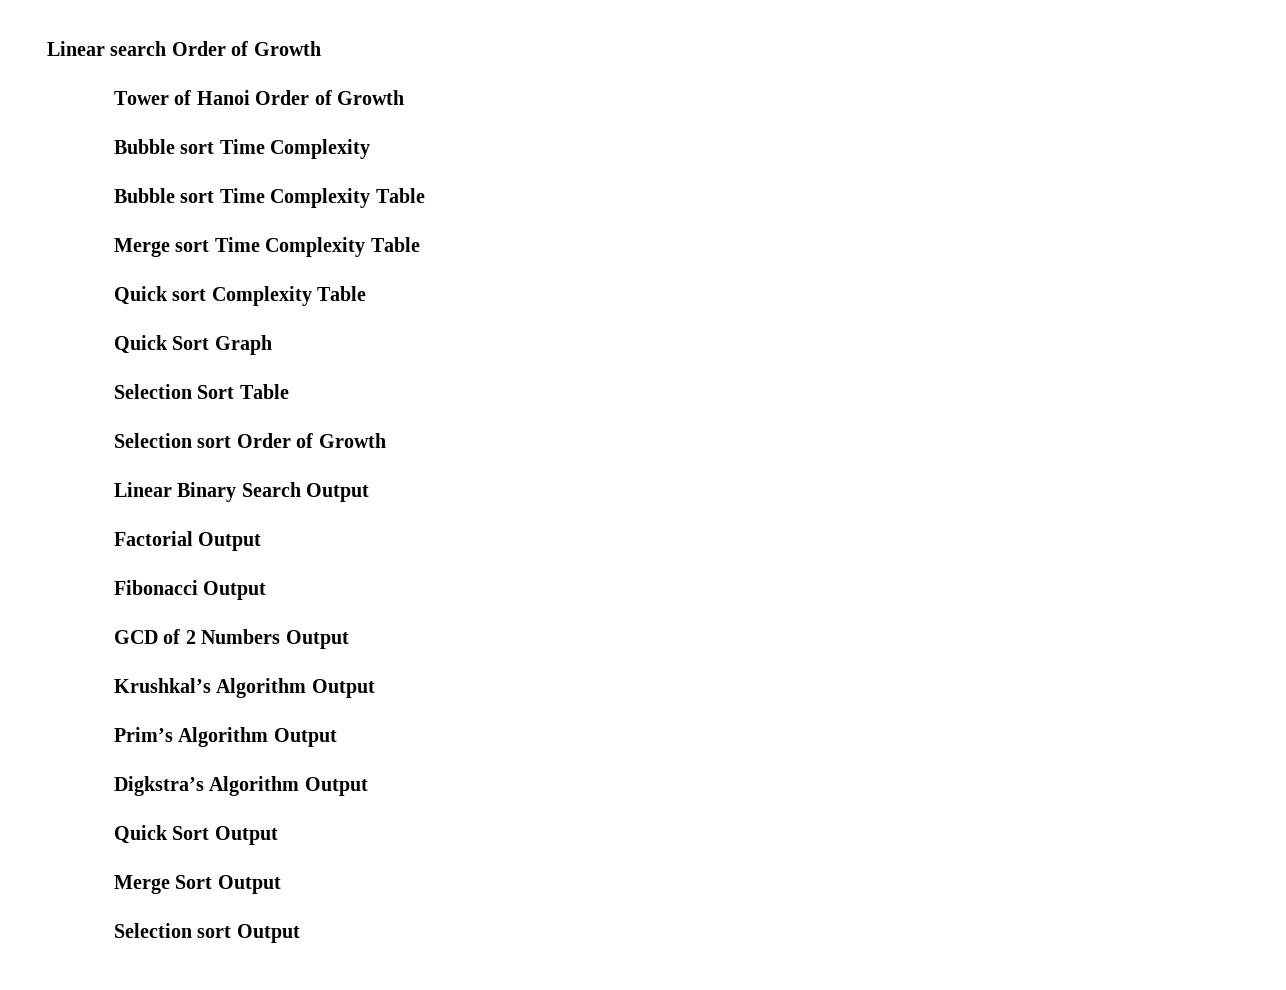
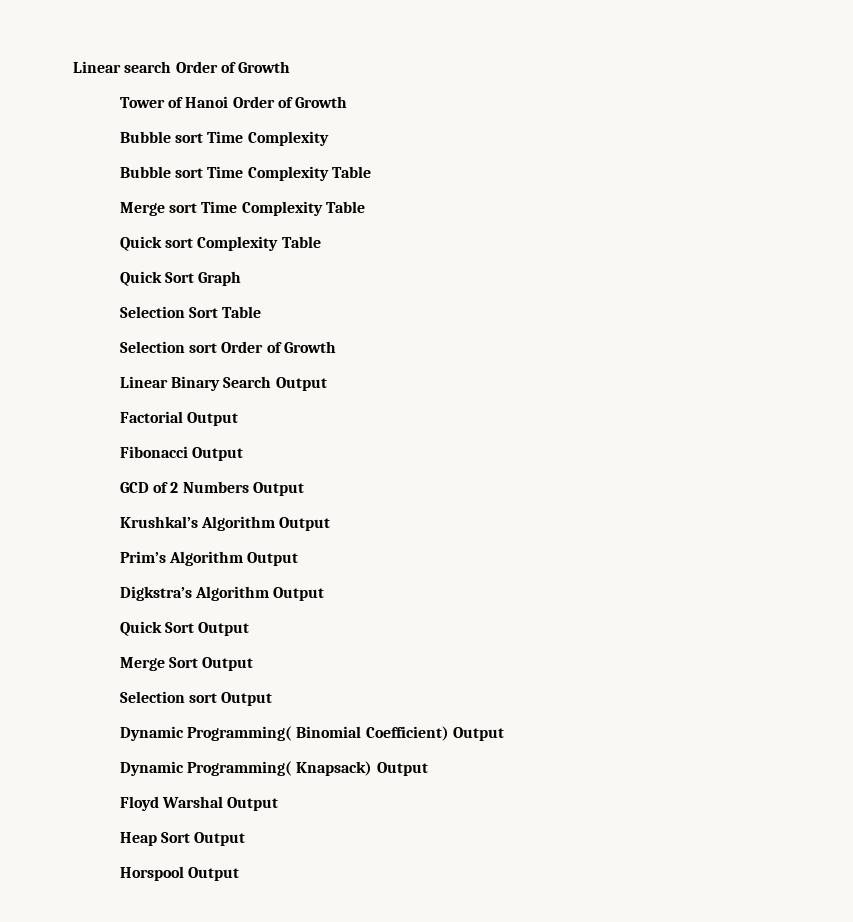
(300, 933) none -> [119,726,505,741] [119,761,428,776] [119,796,279,811] [119,832,246,846] [119,866,240,881] // Dynamic Programming( Binomial Coefficient) Output // Dynamic Programming( Knapsack) Output // Floyd Warshal Output // Heap Sort Output // Horspool Output

